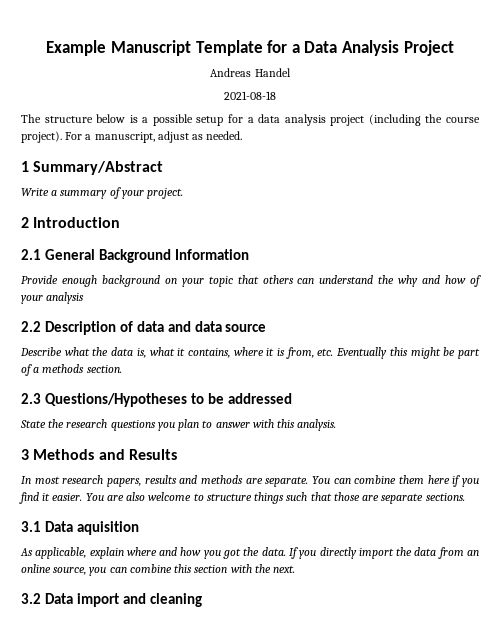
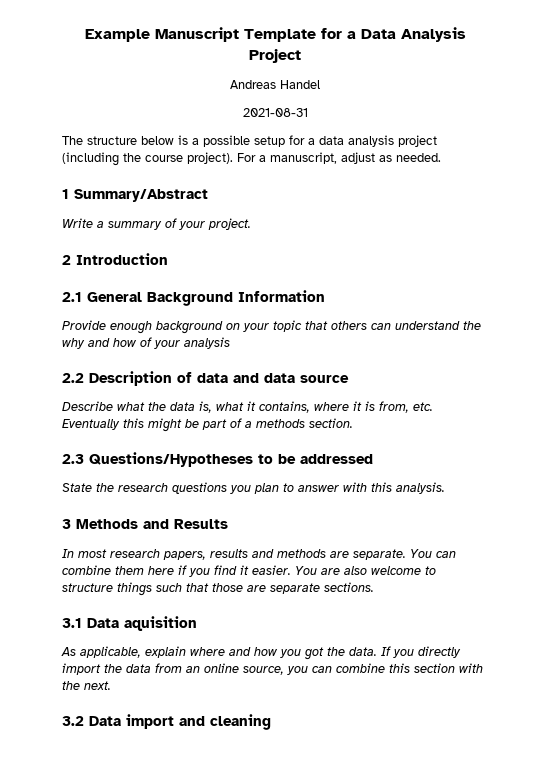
[224,91,276,100] 2021-08-18 -> [242,108,308,117] 2021-08-31

